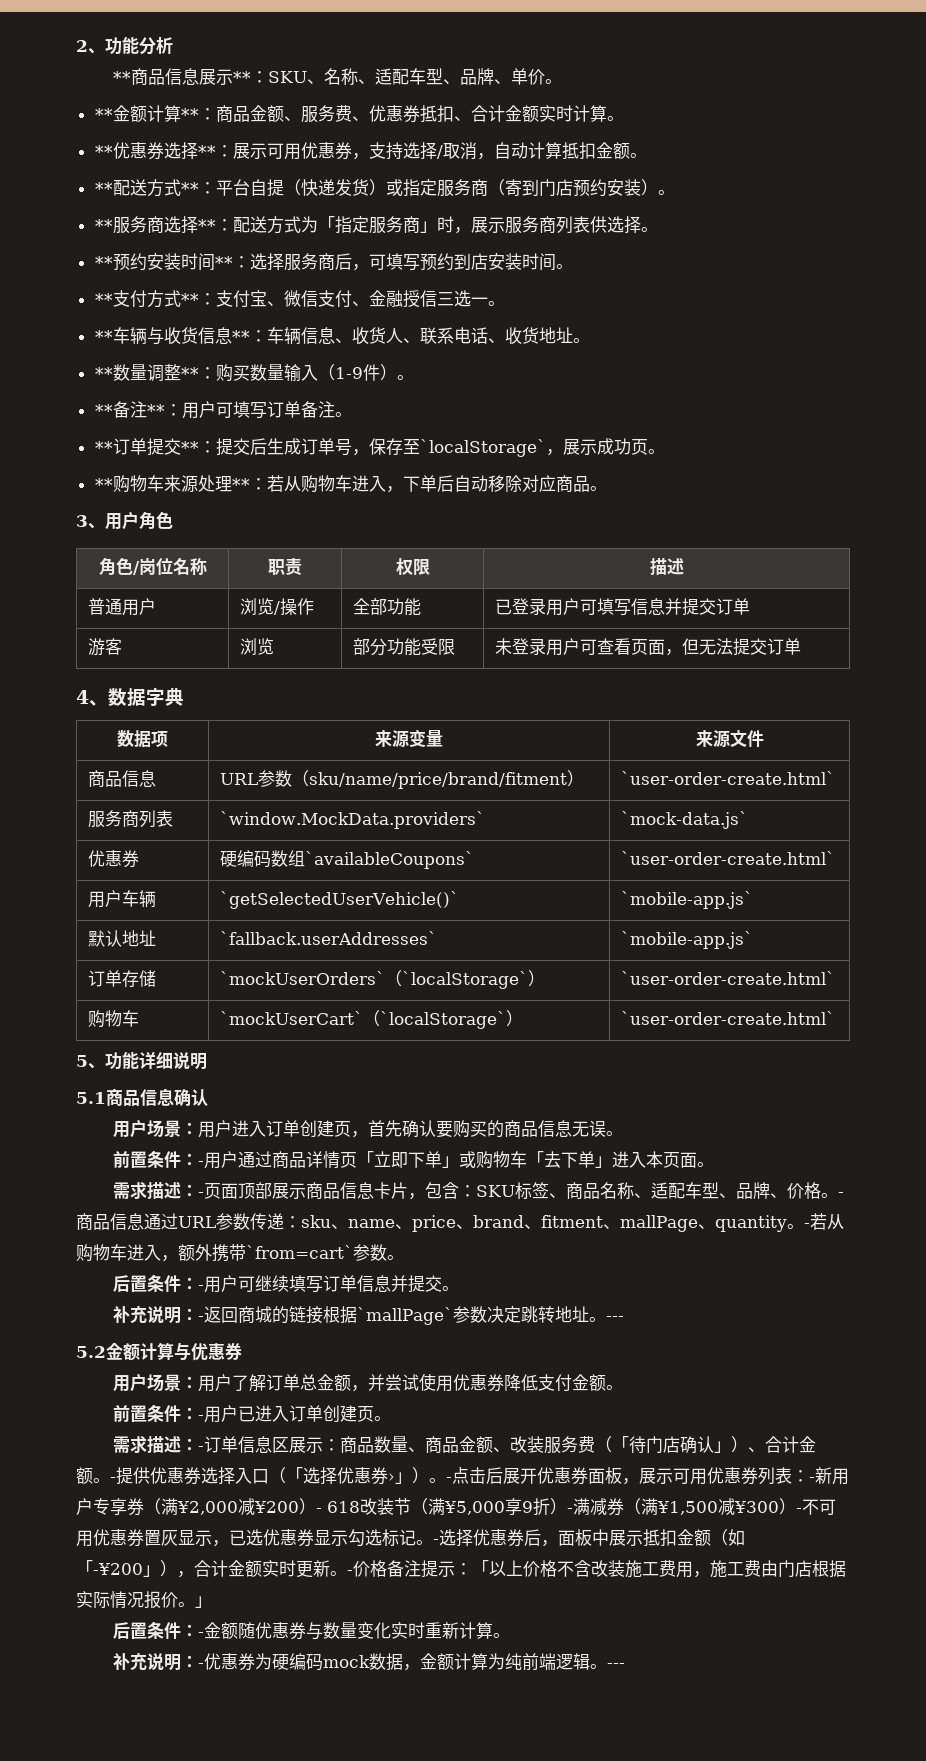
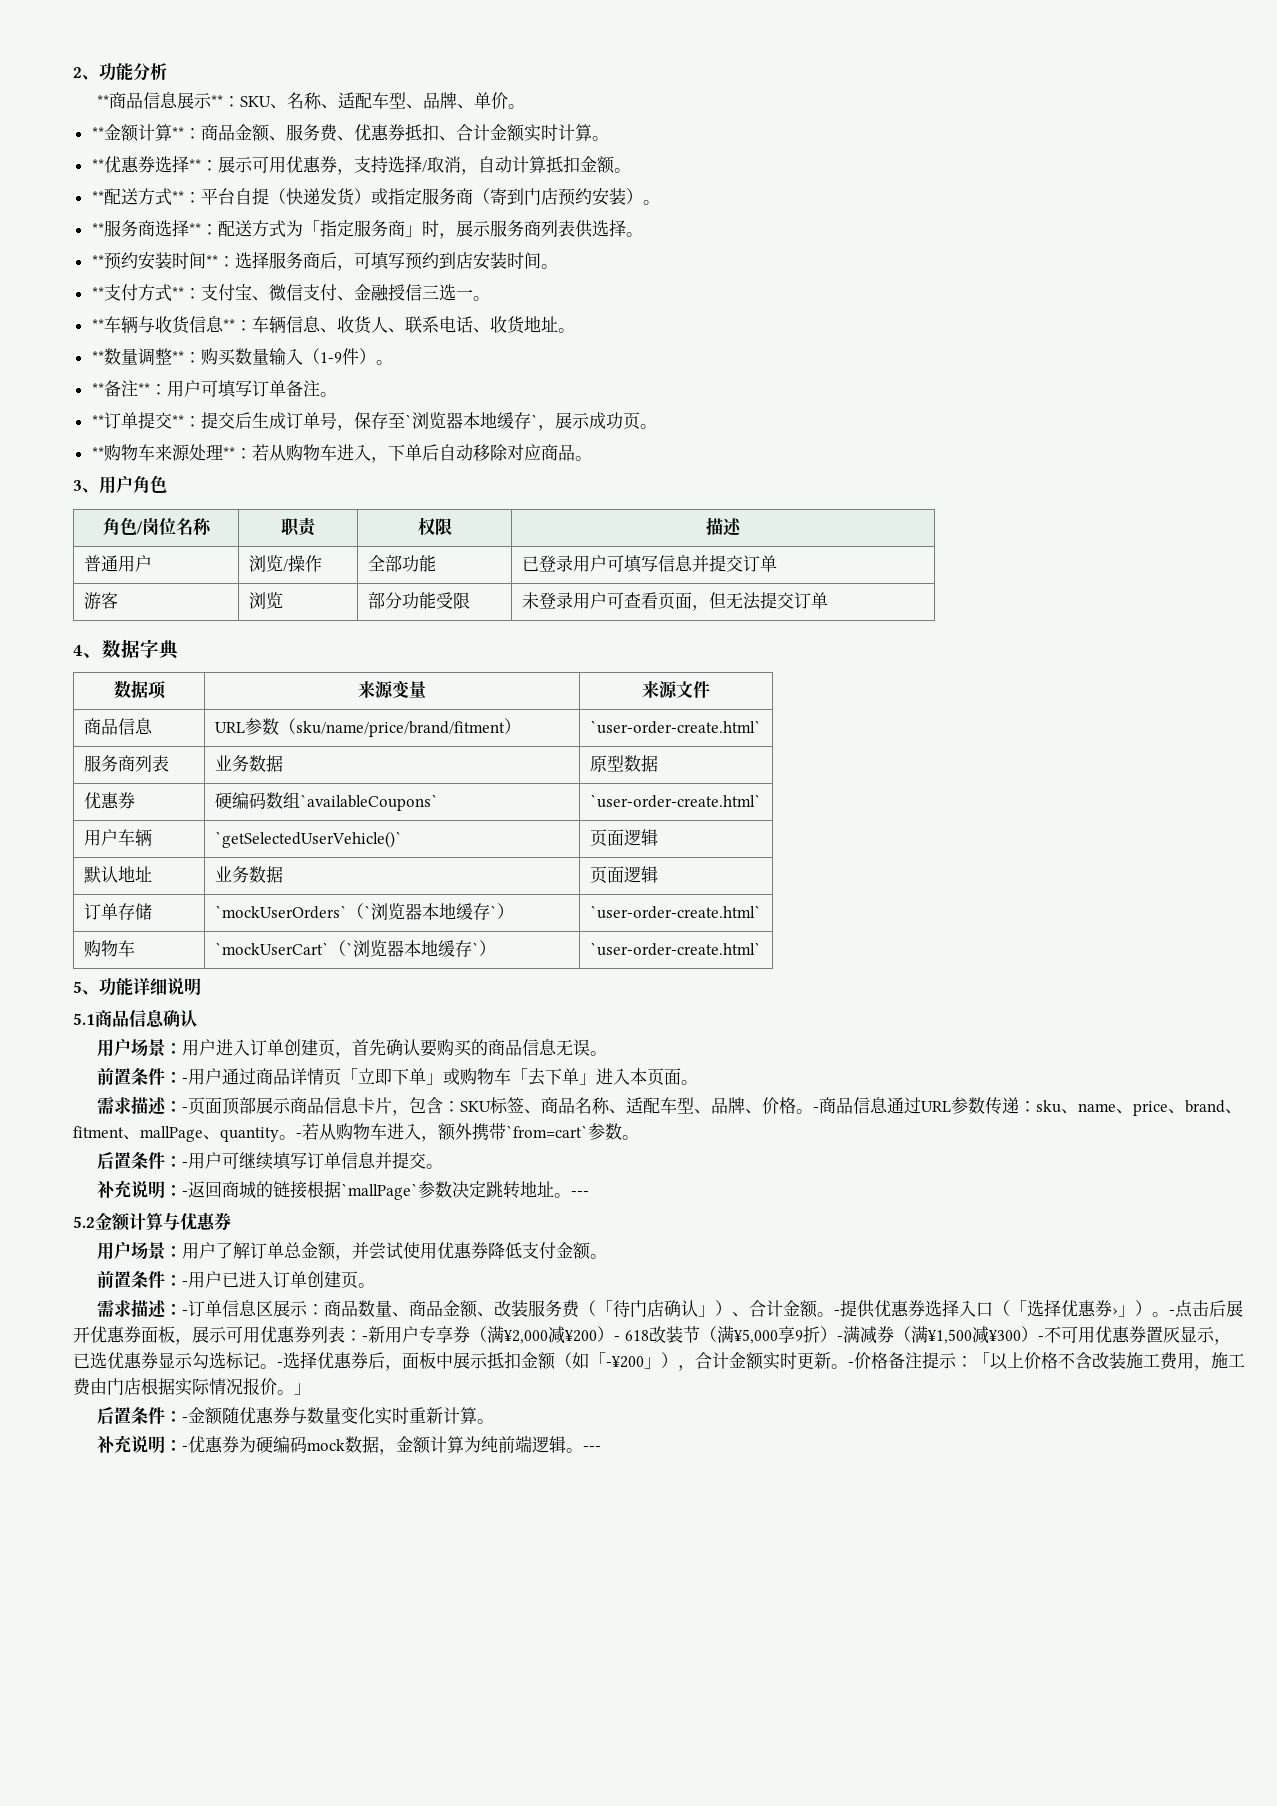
[419,439,546,457] `localStorage` -> [404,412,538,429] `浏览器本地缓存`
[220,811,486,829] [621,811,749,829] `window.MockData.providers` | `mock-data.js` -> [214,755,283,772] [589,755,658,772] 业务数据 | 原型数据
[621,891,754,909] `mobile-app.js` -> [589,829,658,847] 页面逻辑
[220,931,438,945] [621,931,754,949] `fallback.userAddresses` | `mobile-app.js` -> [214,866,283,883] [589,866,658,884] 业务数据 | 页面逻辑
[402,971,529,989] `localStorage` -> [363,903,497,920] `浏览器本地缓存`
[380,1011,507,1029] `localStorage` -> [345,940,479,957] `浏览器本地缓存`

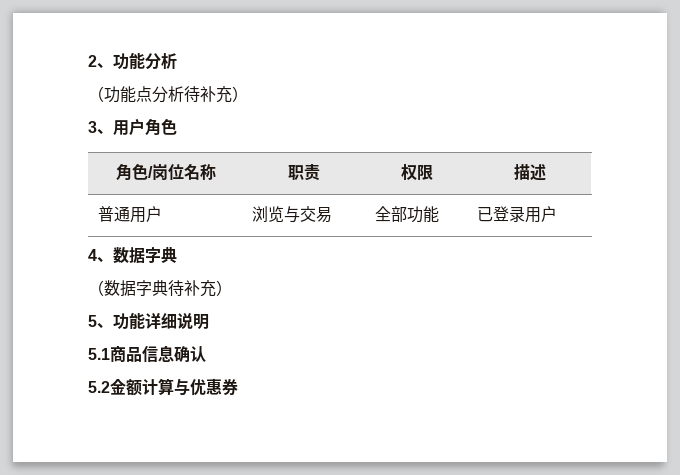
[97,92,526,109] [91,124,609,142] [91,155,631,175] [91,188,660,206] [91,219,643,239] [91,251,558,271] [91,284,490,302] [91,316,575,334] [91,348,393,366] [91,380,337,398] [91,412,657,431] [91,444,592,463] **商品信息展示**：SKU、名称、适配车型、品牌、单价。 // **金额计算**：商品金额、服务费、优惠券抵扣、合计金额实时计算。 // **优惠券选择**：展示可用优惠券，支持选择/取消，自动计算抵扣金额。 // **配送方式**：平台自提（快递发货）或指定服务商（寄到门店预约安装）。 // **服务商选择**：配送方式为「指定服务商」时，展示服务商列表供选择。 // **预约安装时间**：选择服务商后，可填写预约到店安装时间。 // **支付方式**：支付宝、微信支付、金融授信三选一。 // **车辆与收货信息**：车辆信息、收货人、联系电话、收货地址。 // **数量调整**：购买数量输入（1-9件）。 // **备注**：用户可填写订单备注。 // **订单提交**：提交后生成订单号，保存至`浏览器本地缓存`，展示成功页。 // **购物车来源处理**：若从购物车进入，下单后自动移除对应商品。 -> [88,86,248,103] （功能点分析待补充）
[282,555,322,572] /操作 -> [284,206,333,223] 与交易
[606,555,777,573] [83,592,118,610] [248,592,283,609] [367,592,470,609] [521,592,828,611] [73,639,180,660] [113,680,166,699] [358,680,426,698] [642,681,710,698] [83,718,153,735] [214,718,521,737] [589,720,761,734] [83,755,169,772] [214,755,283,772] [589,755,658,772] [83,792,135,809] [214,792,438,811] [589,794,761,808] [83,829,152,847] [214,831,402,848] [589,829,658,847] [83,866,152,883] [214,866,283,883] [589,866,658,884] [83,903,152,920] [214,903,514,920] [589,905,761,919] [83,940,135,957] [214,940,496,957] [589,942,761,956] 可填写信息并提交订单 // 游客 | 浏览 | 部分功能受限 | 未登录用户可查看页面，但无法提交订单 // 4、数据字典 // 数据项 | 来源变量 | 来源文件 // 商品信息 | URL参数（sku/name/price/brand/fitment） | `user-order-create.html` // 服务商列表 | 业务数据 | 原型数据 // 优惠券 | 硬编码数组`availableCoupons` | `user-order-create.html` // 用户车辆 | `getSelectedUserVehicle()` | 页面逻辑 // 默认地址 | 业务数据 | 页面逻辑 // 订单存储 | `mockUserOrders`（`浏览器本地缓存`） | `user-order-create.html` // 购物车 | `mockUserCart`（`浏览器本地缓存`） | `user-order-create.html` -> [88,246,177,264] [88,280,232,297] // 4、数据字典 // （数据字典待补充）
[97,1038,608,1058] [97,1068,699,1086] [97,1096,1243,1116] [73,1123,639,1142] [97,1152,444,1170] [97,1180,590,1200] // 用户场景：用户进入订单创建页，首先确认要购买的商品信息无误。 // 前置条件：-用户通过商品详情页「立即下单」或购物车「去下单」进入本页面。 // 需求描述：-页面顶部展示商品信息卡片，包含：SKU标签、商品名称、适配车型、品牌、价格。-商品信息通过URL参数传递：sku、name、price、brand、fitment、mallPage、quantity。-若从购物车进入，额外携带`from=cart`参数。 // 后置条件：-用户可继续填写订单信息并提交。 // 补充说明：-返回商城的链接根据`mallPage`参数决定跳转地址。--- -> (206, 354) none
[97,1241,608,1261] [97,1271,376,1289] [97,1299,1244,1318] [73,1326,1231,1345] [73,1351,1245,1371] [73,1378,311,1396] [97,1407,495,1425] [97,1435,602,1455] // 用户场景：用户了解订单总金额，并尝试使用优惠券降低支付金额。 // 前置条件：-用户已进入订单创建页。 // 需求描述：-订单信息区展示：商品数量、商品金额、改装服务费（「待门店确认」）、合计金额。-提供优惠券选择入口（「选择优惠券›」）。-点击后展开优惠券面板，展示可用优惠券列表：-新用户专享券（满¥2,000减¥200）- 618改装节（满¥5,000享9折）-满减券（满¥1,500减¥300）-不可用优惠券置灰显示，已选优惠券显示勾选标记。-选择优惠券后，面板中展示抵扣金额（如「-¥200」），合计金额实时更新。-价格备注提示：「以上价格不含改装施工费用，施工费由门店根据实际情况报价。」 // 后置条件：-金额随优惠券与数量变化实时重新计算。 // 补充说明：-优惠券为硬编码mock数据，金额计算为纯前端逻辑。--- -> (238, 387) none

